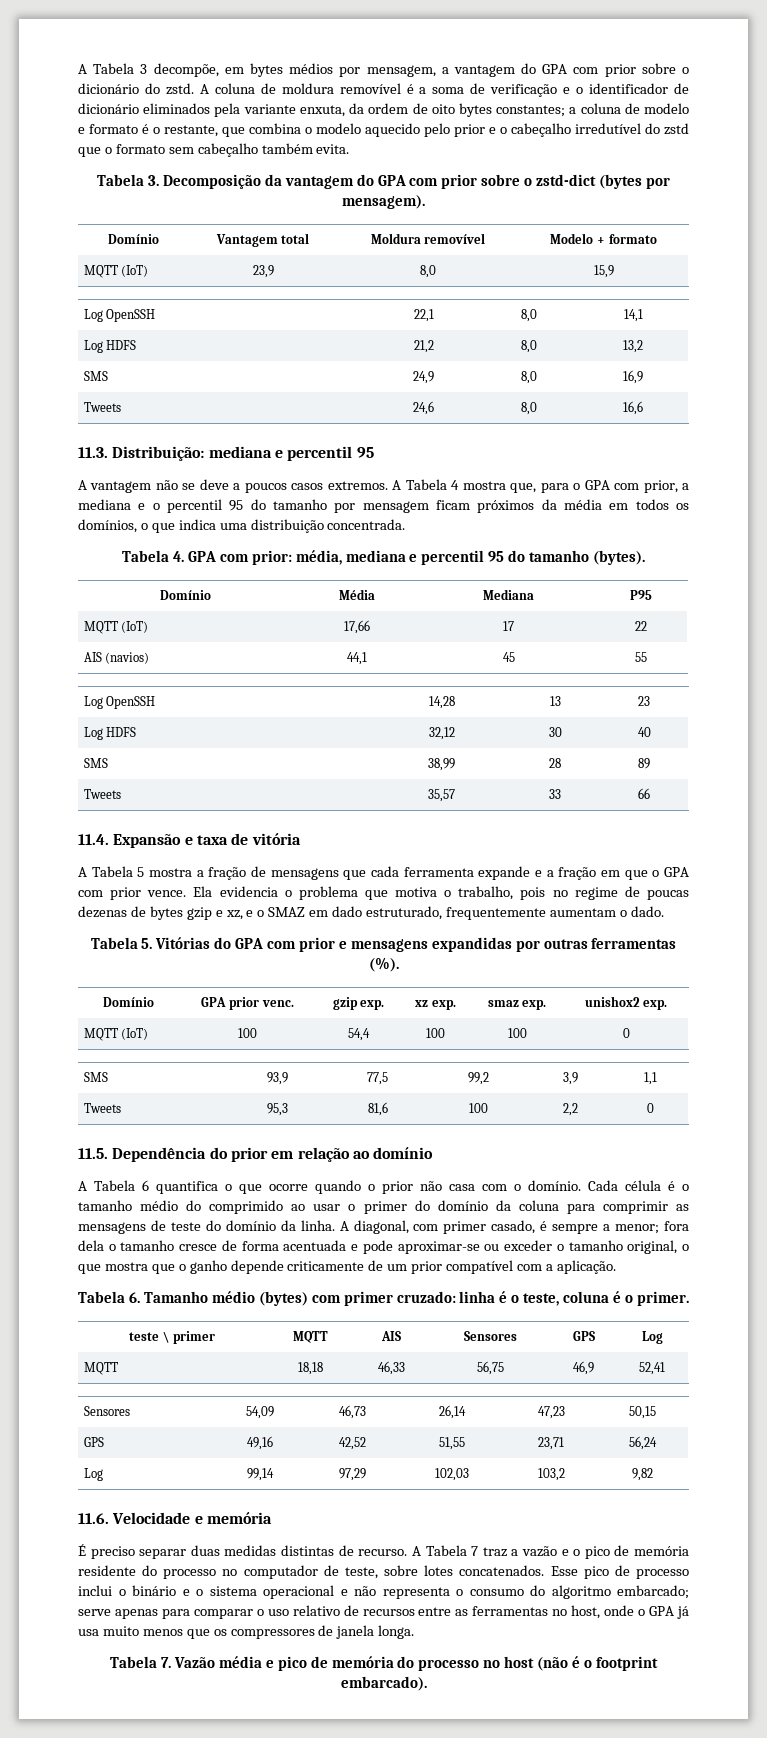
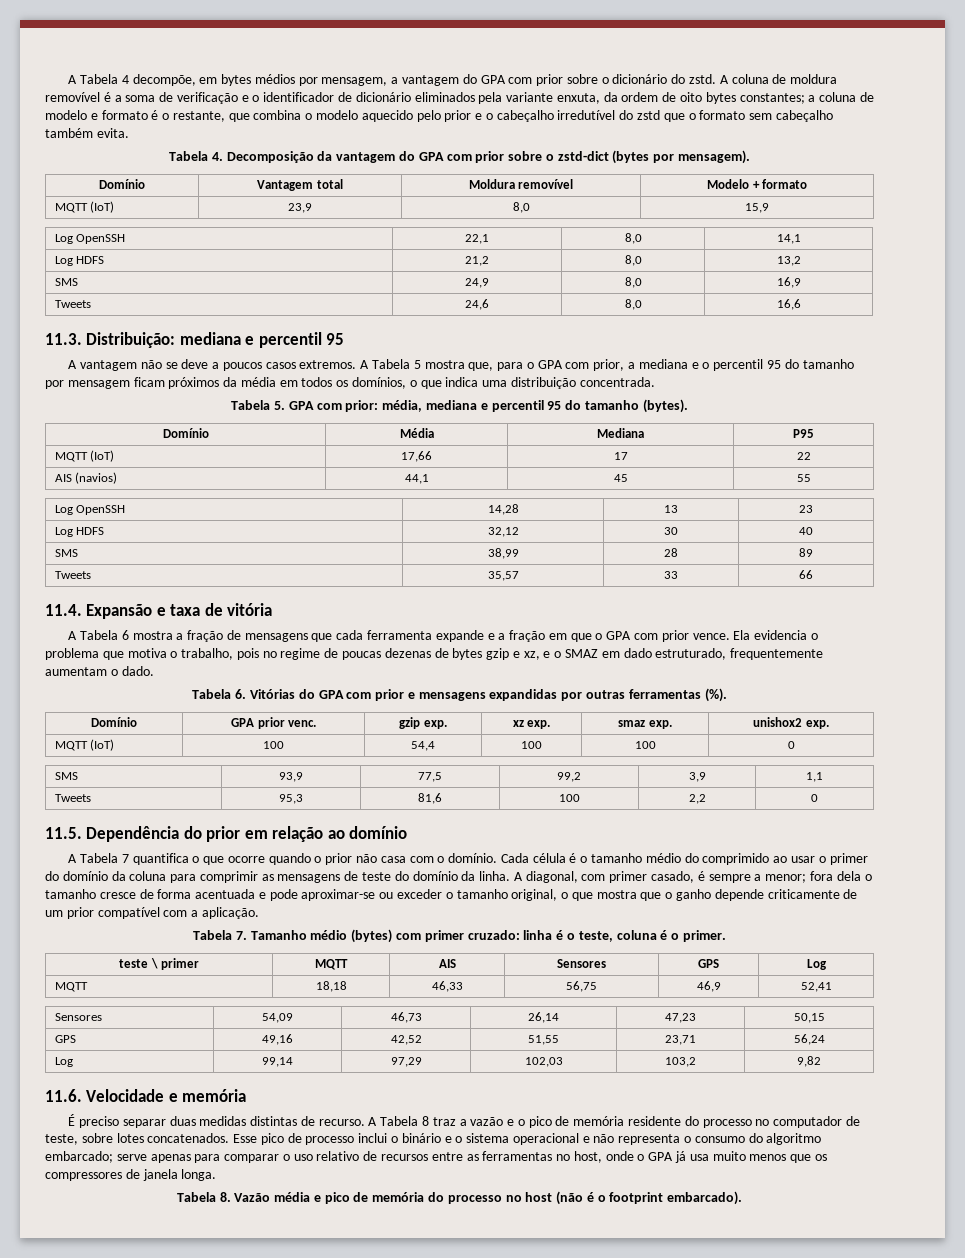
[78,63,148,74] A Tabela 3 -> [68,74,129,84] A Tabela 4
[147,175,159,186] 3. -> [211,152,223,161] 4.
[451,480,460,490] 4 -> [413,360,421,369] 5
[172,551,184,562] 4. -> [274,401,286,410] 5.
[137,867,145,877] 5 -> [121,630,129,640] 6
[141,938,153,949] 5. -> [235,689,247,699] 6.
[142,1180,149,1191] 6 -> [121,854,129,863] 7
[129,1292,141,1303] 6. -> [235,931,247,940] 7.
[471,1546,479,1556] 7 -> [422,1116,430,1126] 8
[161,1657,172,1668] 7. -> [219,1192,231,1202] 8.

